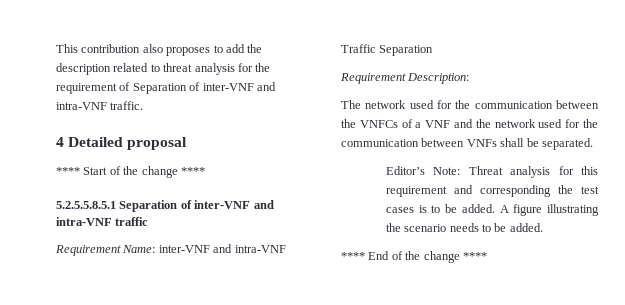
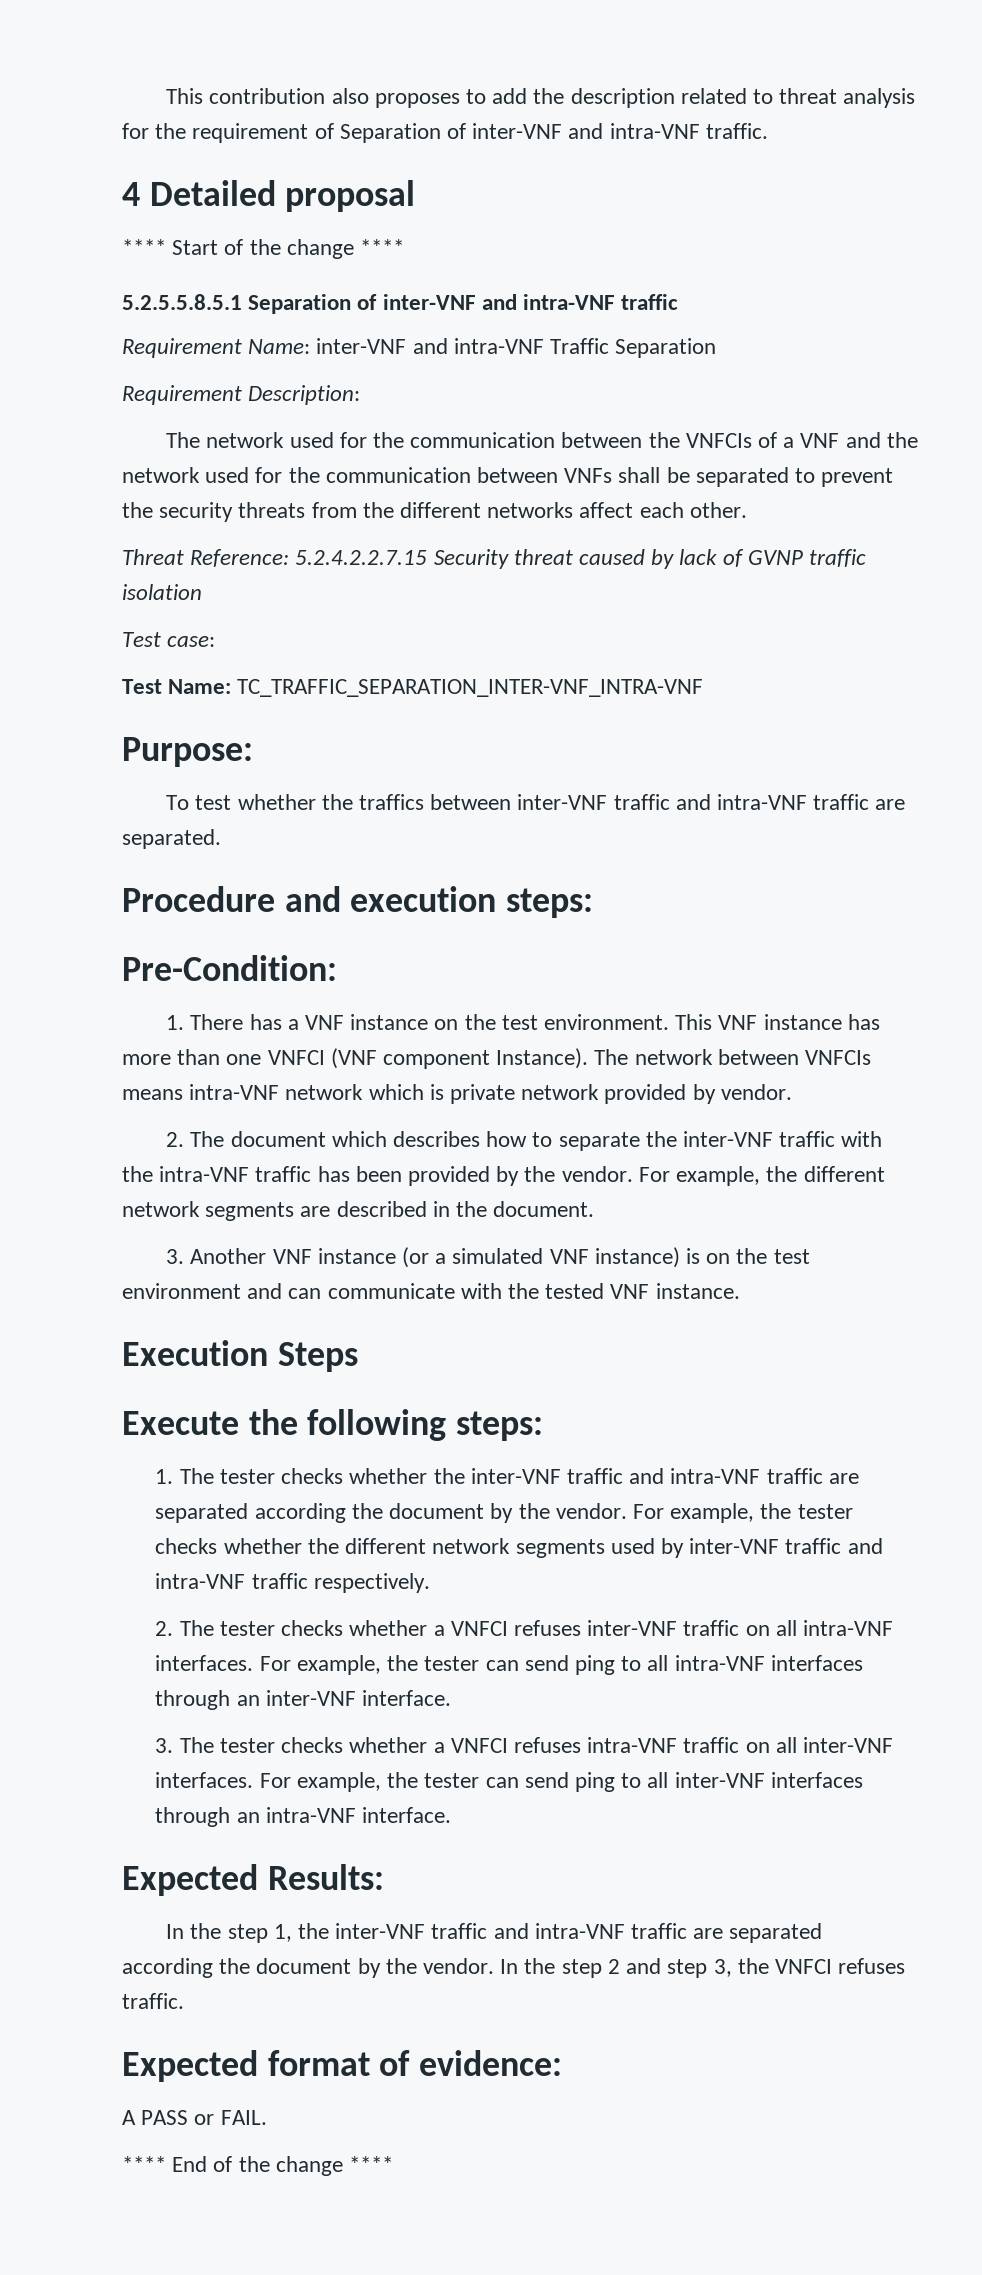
[359,120,398,128] VNFCs -> [685,433,752,448] VNFCIs
[541,138,593,150] [385,166,598,178] [385,185,599,197] [385,204,599,216] [385,223,543,232] separated. // Editor’s Note: Threat analysis for this requirement and corresponding the test cases is to be added. A figure illustrating the scenario needs to be added. -> [695,467,894,487] [122,502,747,522] [122,549,867,569] [122,584,202,600] [122,632,216,647] [122,679,704,697] [122,737,253,767] [166,794,906,810] [122,829,221,849] [122,886,594,918] [122,955,337,981] [166,1014,880,1030] [122,1048,872,1069] [122,1084,792,1104] [166,1131,883,1151] [122,1166,885,1186] [122,1201,595,1221] [166,1247,810,1268] [122,1283,740,1299] [122,1340,358,1372] [122,1409,544,1441] [155,1468,859,1484] [155,1503,853,1523] [155,1538,883,1558] [155,1573,430,1593] [155,1620,893,1636] [155,1655,863,1675] [155,1690,452,1710] [155,1737,893,1753] [155,1772,863,1792] [155,1807,452,1827] [122,1864,384,1896] [166,1923,823,1943] [122,1958,906,1978] [122,1993,184,2009] [122,2050,563,2082] [122,2110,267,2125] separated to prevent the security threats from the different networks affect each other. // Threat Reference: 5.2.4.2.2.7.15 Security threat caused by lack of GVNP traffic isolation // Test case: // Test Name: TC_TRAFFIC_SEPARATION_INTER-VNF_INTRA-VNF // Purpose: // To test whether the traffics between inter-VNF traffic and intra-VNF traffic are separated. // Procedure and execution steps: // Pre-Condition: // 1. There has a VNF instance on the test environment. This VNF instance has more than one VNFCI (VNF component Instance). The network between VNFCIs means intra-VNF network which is private network provided by vendor. // 2. The document which describes how to separate the inter-VNF traffic with the intra-VNF traffic has been provided by the vendor. For example, the different network segments are described in the document. // 3. Another VNF instance (or a simulated VNF instance) is on the test environment and can communicate with the tested VNF instance. // Execution Steps // Execute the following steps: // 1. The tester checks whether the inter-VNF traffic and intra-VNF traffic are separated according the document by the vendor. For example, the tester checks whether the different network segments used by inter-VNF traffic and intra-VNF traffic respectively. // 2. The tester checks whether a VNFCI refuses inter-VNF traffic on all intra-VNF interfaces. For example, the tester can send ping to all intra-VNF interfaces through an inter-VNF interface. // 3. The tester checks whether a VNFCI refuses intra-VNF traffic on all inter-VNF interfaces. For example, the tester can send ping to all inter-VNF interfaces through an intra-VNF interface. // Expected Results: // In the step 1, the inter-VNF traffic and intra-VNF traffic are separated according the document by the vendor. In the step 2 and step 3, the VNFCI refuses traffic. // Expected format of evidence: // A PASS or FAIL.

